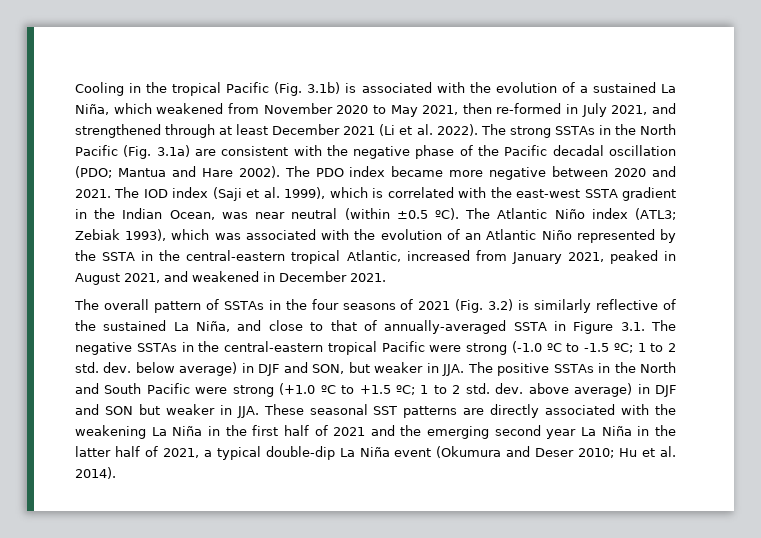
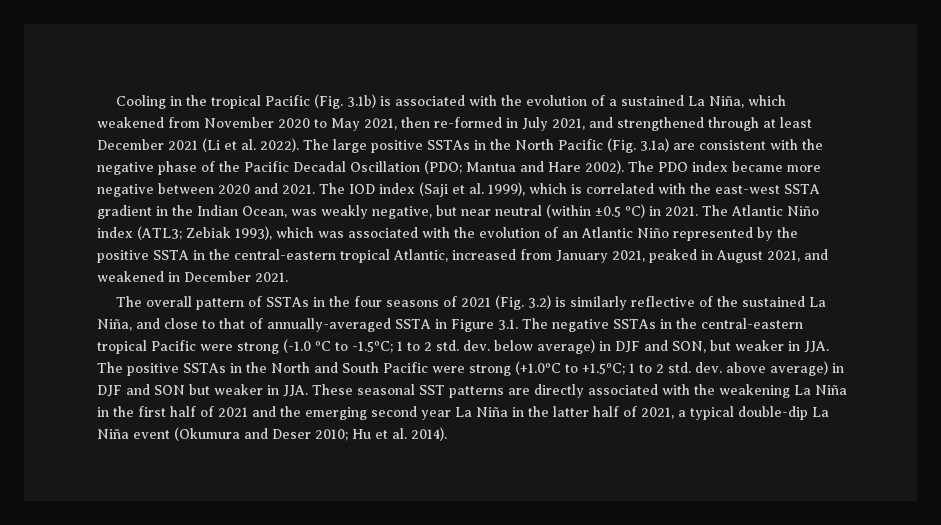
[509,126,551,138] strong -> [333,139,423,153] large positive
[552,145,677,156] decadal oscillation -> [293,161,420,172] Decadal Oscillation
(248, 215) none -> [321,205,457,219] weakly negative, but
[434,208,459,220] ºC). -> [625,204,698,218] ºC) in 2021.
(96, 255) none -> [97,250,149,263] positive
[584,343,633,353] -1.5 ºC; -> [352,341,393,353] -1.5ºC;
[279,383,416,395] (+1.0 ºC to +1.5 ºC; -> [515,361,625,375] (+1.0ºC to +1.5ºC;

